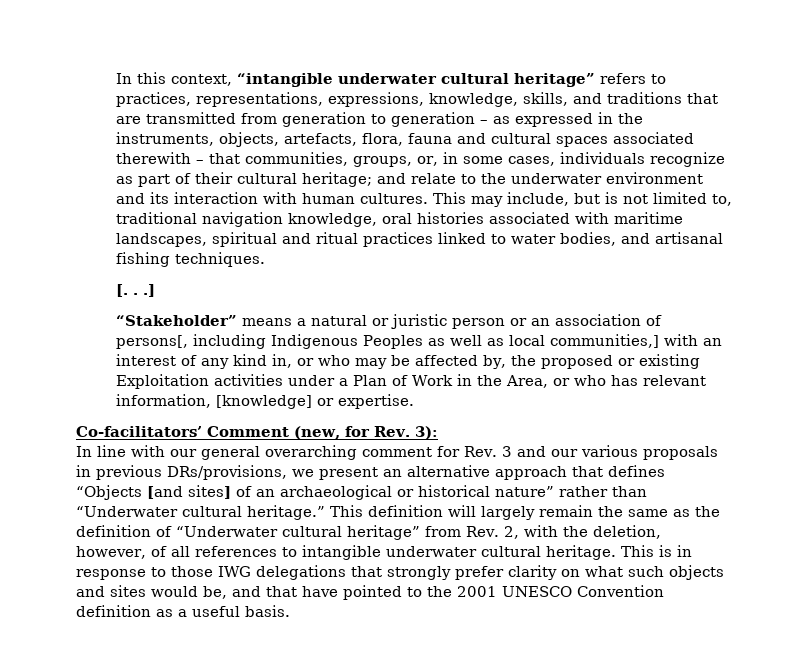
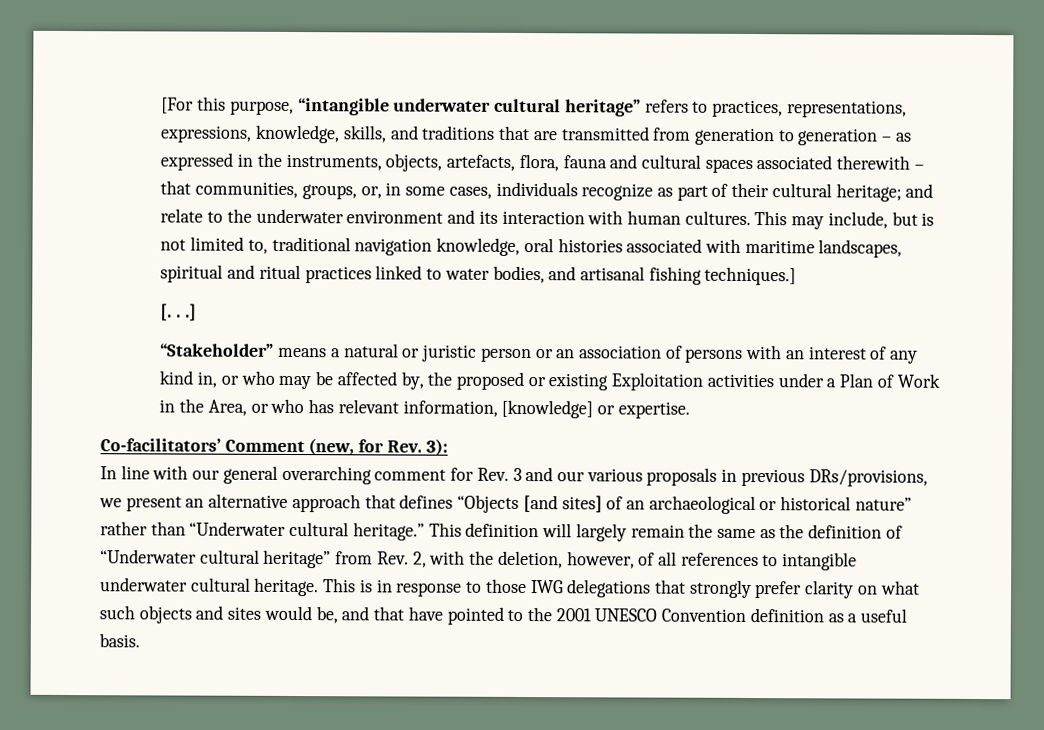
[115,72,232,86] In this context, -> [161,96,294,115] [For this purpose,
[174,252,265,267] techniques. -> [704,266,797,286] techniques.]
[115,334,659,349] persons[, including Indigenous Peoples as well as local communities,] -> [685,348,744,363] persons

